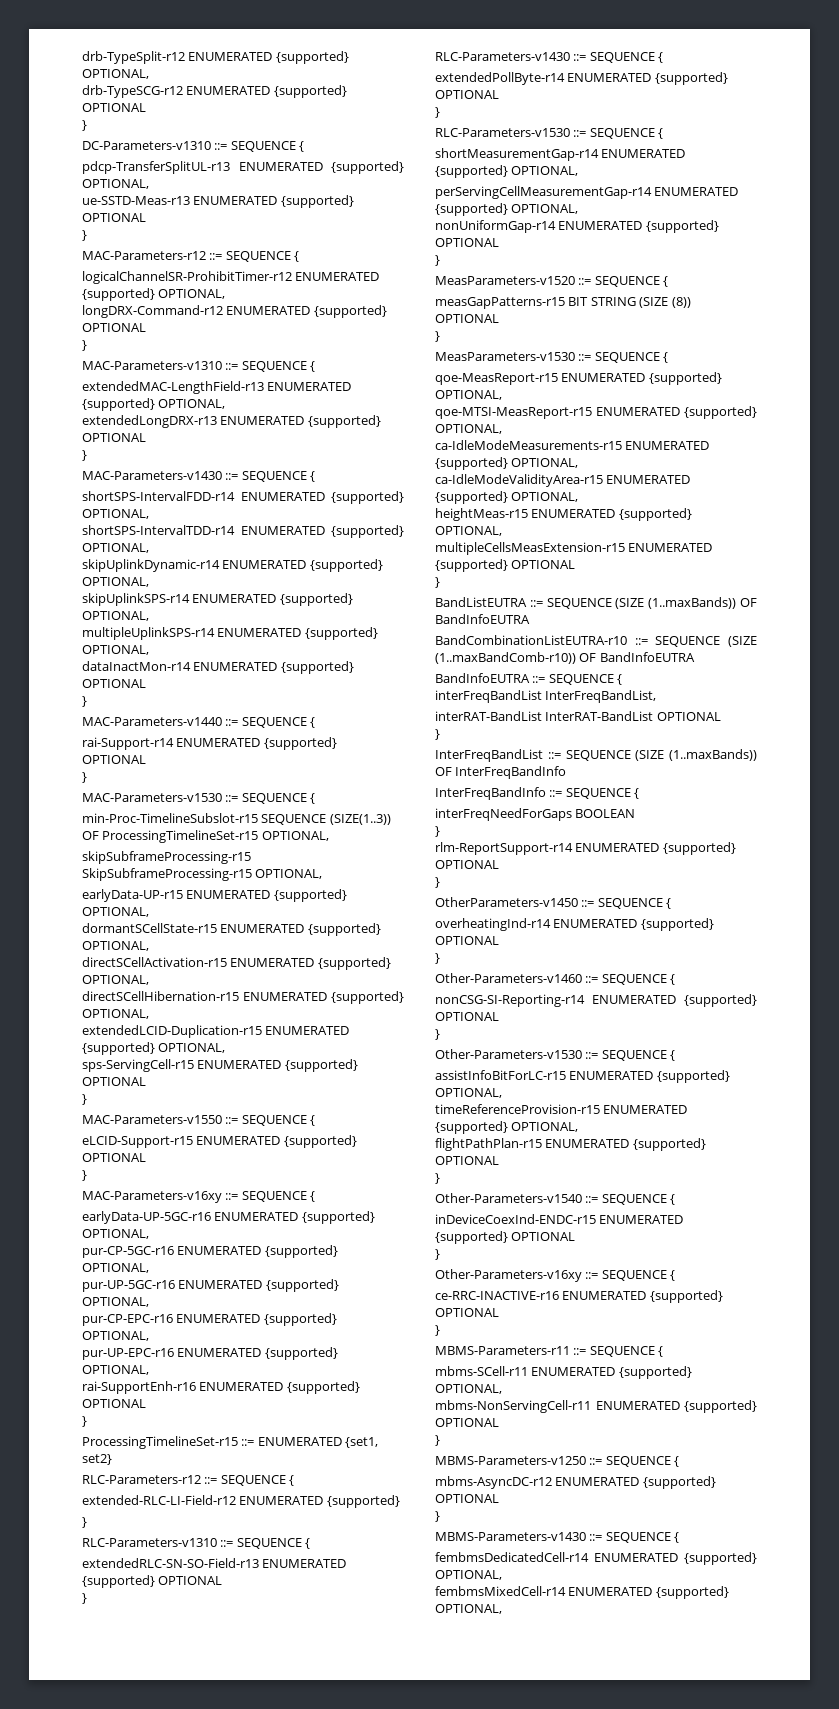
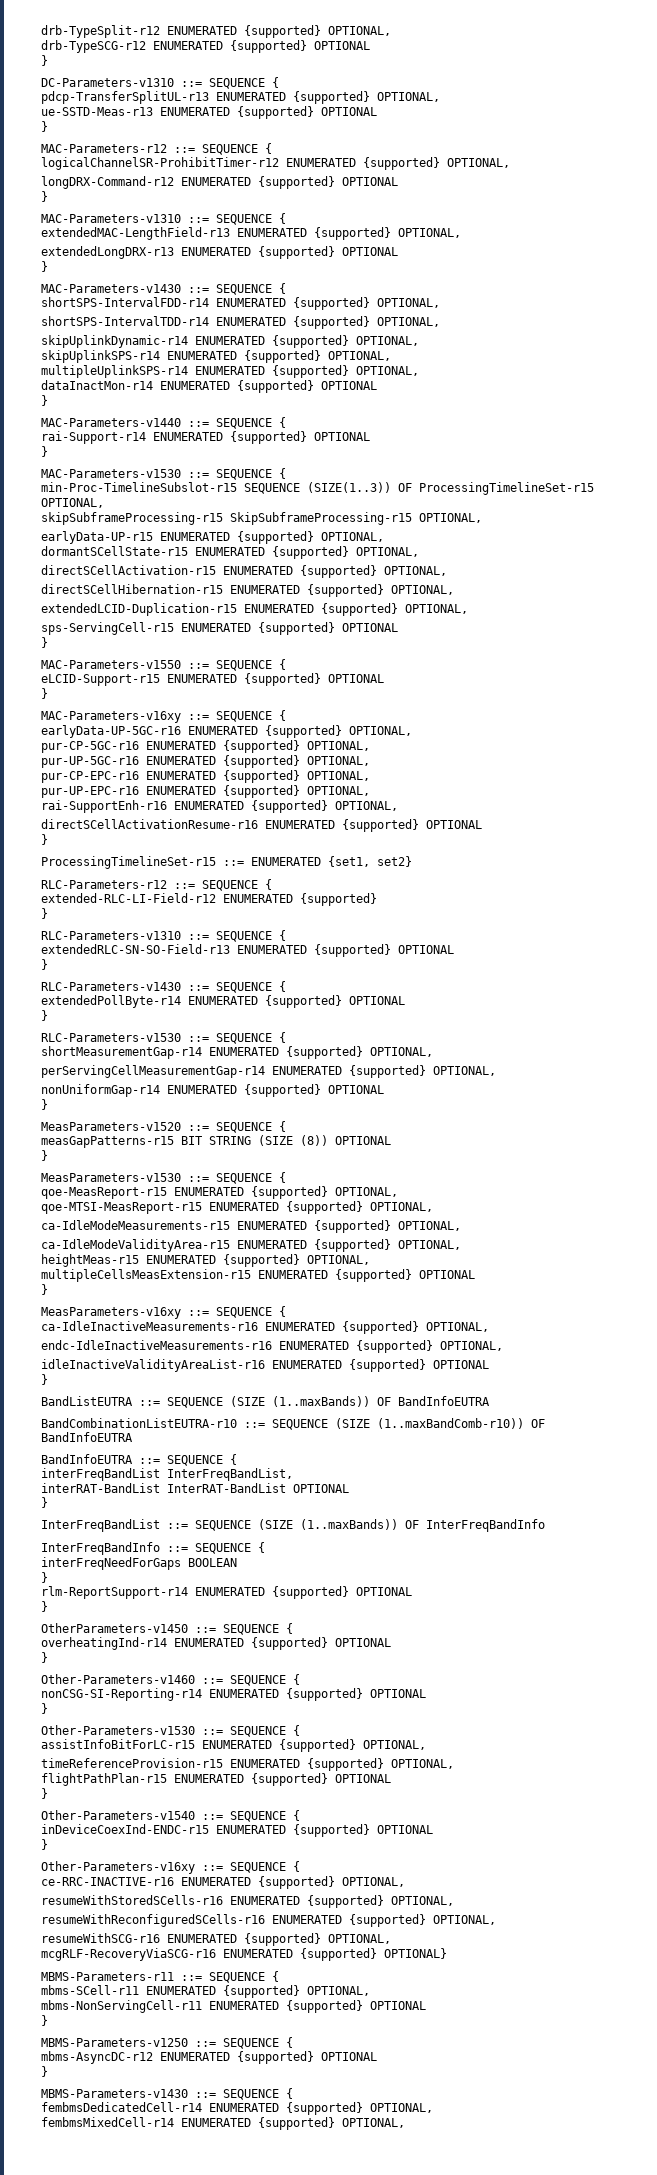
(360, 1387) none -> [335,801,398,811] [41,819,419,832] OPTIONAL, // directSCellActivationResume-r16 ENUMERATED {supported}
(440, 582) none -> [41,1306,286,1319] [41,1321,489,1334] [41,1340,503,1353] [41,1359,489,1372] [41,1374,48,1385] // MeasParameters-v16xy ::= SEQUENCE { // ca-IdleInactiveMeasurements-r16 ENUMERATED {supported} OPTIONAL, // endc-IdleInactiveMeasurements-r16 ENUMERATED {supported} OPTIONAL, // idleInactiveValidityAreaList-r16 ENUMERATED {supported} OPTIONAL // }
[435,1308,499,1317] [435,1325,440,1336] OPTIONAL // } -> [342,1877,405,1887] [41,1895,454,1908] [41,1914,496,1927] [41,1933,391,1946] [41,1948,447,1961] OPTIONAL, // resumeWithStoredSCells-r16 ENUMERATED {supported} OPTIONAL, // resumeWithReconfiguredSCells-r16 ENUMERATED {supported} OPTIONAL, // resumeWithSCG-r16 ENUMERATED {supported} OPTIONAL, // mcgRLF-RecoveryViaSCG-r16 ENUMERATED {supported} OPTIONAL}

